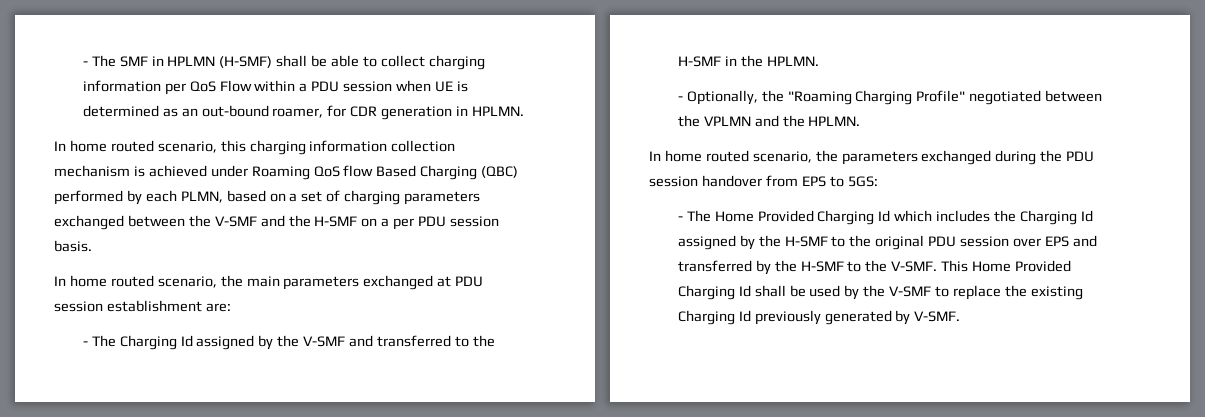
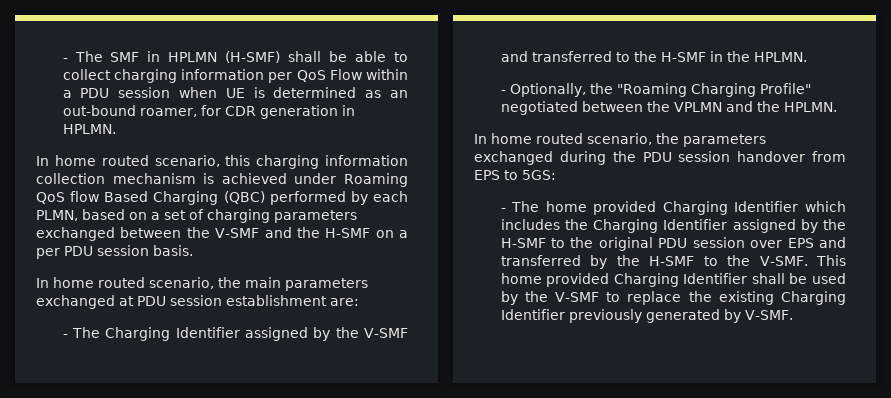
[180,335,193,347] Id -> [175,327,240,338] Identifier
[714,210,891,225] Home Provided Charging Id -> [545,201,799,215] home provided Charging Identifier
[1080,210,1093,222] Id -> [663,219,728,230] Identifier
[972,260,1072,272] [677,285,751,300] Home Provided Charging Id -> [500,273,748,287] home provided Charging Identifier
[738,310,751,322] Id -> [500,309,565,320] Identifier

